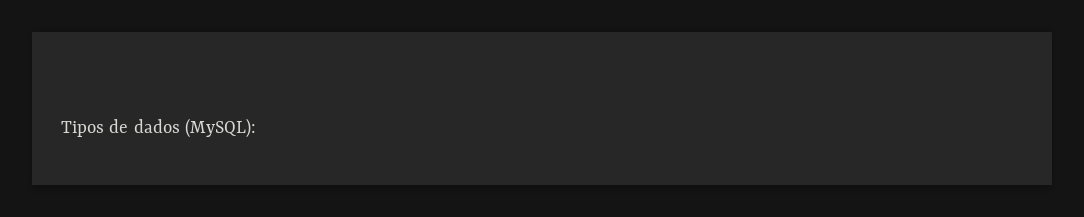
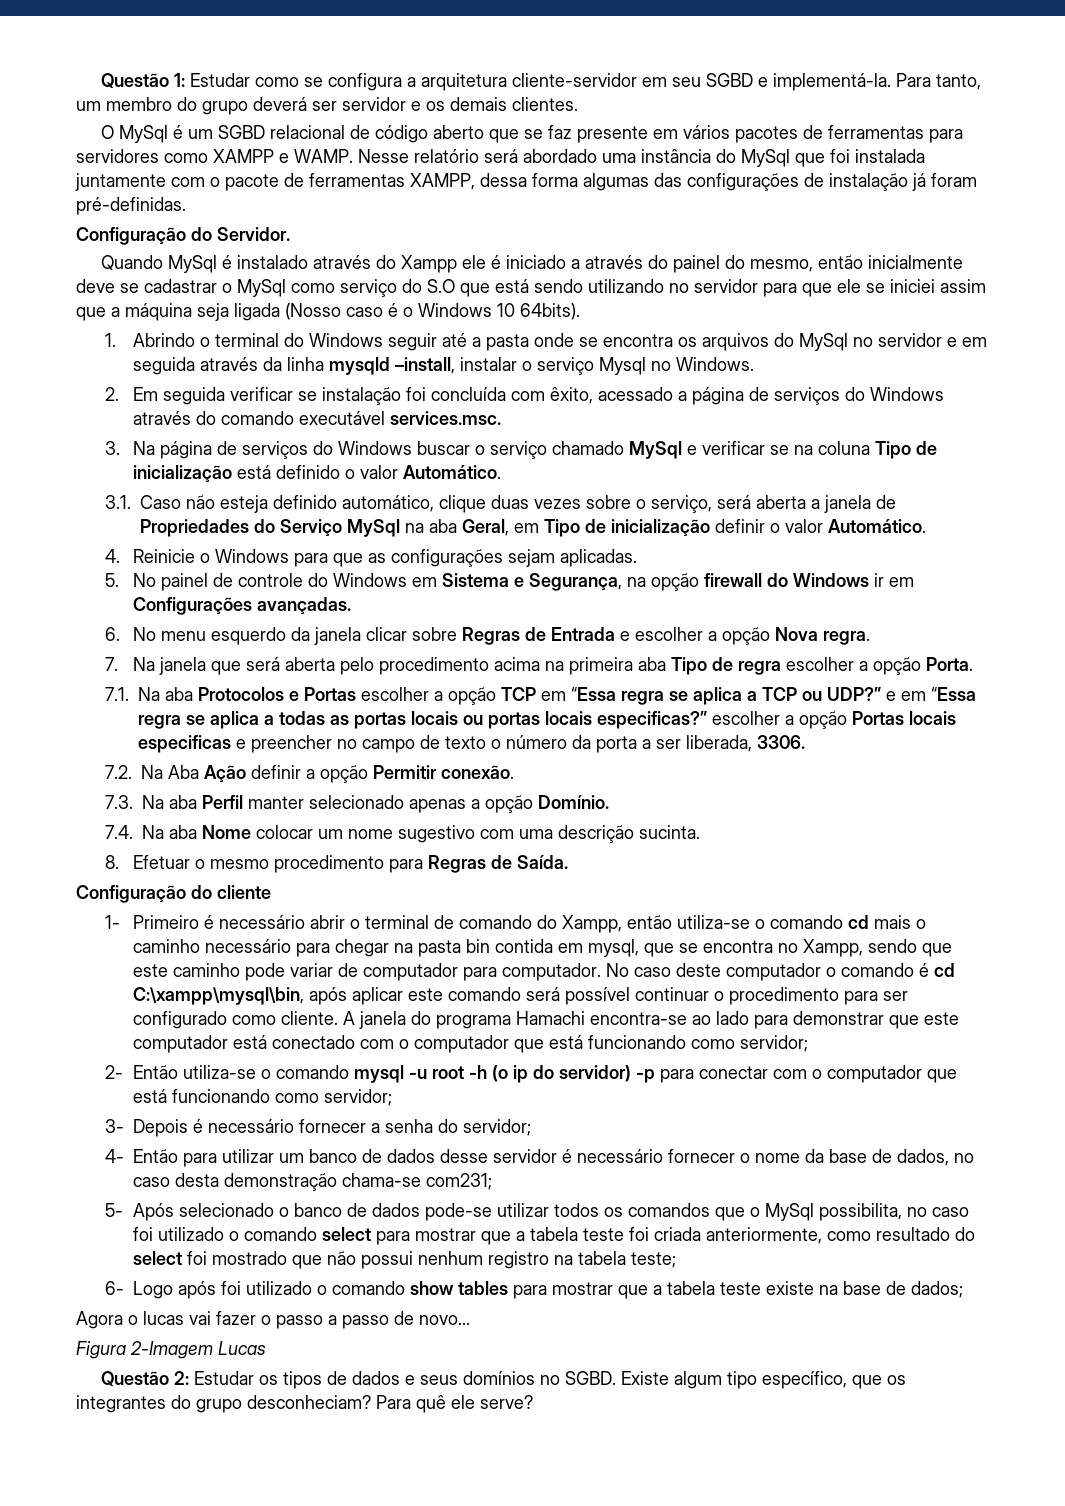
[61,118,256,138] Tipos de dados (MySQL): -> [100,73,981,91] [76,97,578,115] [100,125,963,143] [76,149,925,167] [75,173,977,191] [76,197,186,215] [76,227,290,245] [100,255,963,273] [76,279,986,297] [76,303,580,321] [104,333,988,351] [133,357,755,375] [104,387,945,405] [133,411,502,425] [104,441,938,459] [133,465,502,483] [104,495,896,513] [139,519,926,537] [104,549,638,567] [104,573,915,591] [133,597,352,615] [104,627,871,645] [104,657,974,675] [104,687,976,705] [137,711,956,729] [137,735,805,753] [104,765,514,783] [104,795,609,813] [104,825,700,843] [104,855,569,873] [76,885,271,903] [104,915,927,933] [133,939,953,957] [133,963,956,981] [133,987,909,1005] [133,1011,960,1029] [133,1035,809,1053] [104,1065,958,1083] [133,1089,393,1106] [104,1119,532,1137] [104,1149,975,1167] [133,1173,493,1191] [104,1203,970,1221] [133,1227,976,1245] [133,1251,677,1269] [104,1281,964,1299] [76,1311,470,1329] [76,1341,266,1359] [100,1371,906,1389] [76,1395,533,1413] Questão 1: Estudar como se configura a arquitetura cliente-servidor em seu SGBD e implementá-la. Para tanto, um membro do grupo deverá ser servidor e os demais clientes. // O MySql é um SGBD relacional de código aberto que se faz presente em vários pacotes de ferramentas para servidores como XAMPP e WAMP. Nesse relatório será abordado uma instância do MySql que foi instalada juntamente com o pacote de ferramentas XAMPP, dessa forma algumas das configurações de instalação já foram pré-definidas. // Configuração do Servidor. // Quando MySql é instalado através do Xampp ele é iniciado a através do painel do mesmo, então inicialmente deve se cadastrar o MySql como serviço do S.O que está sendo utilizando no servidor para que ele se iniciei assim que a máquina seja ligada (Nosso caso é o Windows 10 64bits). // 1. Abrindo o terminal do Windows seguir até a pasta onde se encontra os arquivos do MySql no servidor e em seguida através da linha mysqld –install, instalar o serviço Mysql no Windows. // 2. Em seguida verificar se instalação foi concluída com êxito, acessado a página de serviços do Windows através do comando executável services.msc. // 3. Na página de serviços do Windows buscar o serviço chamado MySql e verificar se na coluna Tipo de inicialização está definido o valor Automático. // 3.1. Caso não esteja definido automático, clique duas vezes sobre o serviço, será aberta a janela de Propriedades do Serviço MySql na aba Geral, em Tipo de inicialização definir o valor Automático. // 4. Reinicie o Windows para que as configurações sejam aplicadas. // 5. No painel de controle do Windows em Sistema e Segurança, na opção firewall do Windows ir em Configurações avançadas. // 6. No menu esquerdo da janela clicar sobre Regras de Entrada e escolher a opção Nova regra. // 7. Na janela que será aberta pelo procedimento acima na primeira aba Tipo de regra escolher a opção Porta. // 7.1. Na aba Protocolos e Portas escolher a opção TCP em “Essa regra se aplica a TCP ou UDP?” e em “Essa regra se aplica a todas as portas locais ou portas locais especificas?” escolher a opção Portas locais especificas e preencher no campo de texto o número da porta a ser liberada, 3306. // 7.2. Na Aba Ação definir a opção Permitir conexão. // 7.3. Na aba Perfil manter selecionado apenas a opção Domínio. // 7.4. Na aba Nome colocar um nome sugestivo com uma descrição sucinta. // 8. Efetuar o mesmo procedimento para Regras de Saída. // Configuração do cliente // 1- Primeiro é necessário abrir o terminal de comando do Xampp, então utiliza-se o comando cd mais o caminho necessário para chegar na pasta bin contida em mysql, que se encontra no Xampp, sendo que este caminho pode variar de computador para computador. No caso deste computador o comando é cd C:\xampp\mysql\bin, após aplicar este comando será possível continuar o procedimento para ser configurado como cliente. A janela do programa Hamachi encontra-se ao lado para demonstrar que este computador está conectado com o computador que está funcionando como servidor; // 2- Então utiliza-se o comando mysql -u root -h (o ip do servidor) -p para conectar com o computador que está funcionando como servidor; // 3- Depois é necessário fornecer a senha do servidor; // 4- Então para utilizar um banco de dados desse servidor é necessário fornecer o nome da base de dados, no caso desta demonstração chama-se com231; // 5- Após selecionado o banco de dados pode-se utilizar todos os comandos que o MySql possibilita, no caso foi utilizado o comando select para mostrar que a tabela teste foi criada anteriormente, como resultado do select foi mostrado que não possui nenhum registro na tabela teste; // 6- Logo após foi utilizado o comando show tables para mostrar que a tabela teste existe na base de dados; // Agora o lucas vai fazer o passo a passo de novo... // Figura 2-Imagem Lucas // Questão 2: Estudar os tipos de dados e seus domínios no SGBD. Existe algum tipo específico, que os integrantes do grupo desconheciam? Para quê ele serve?

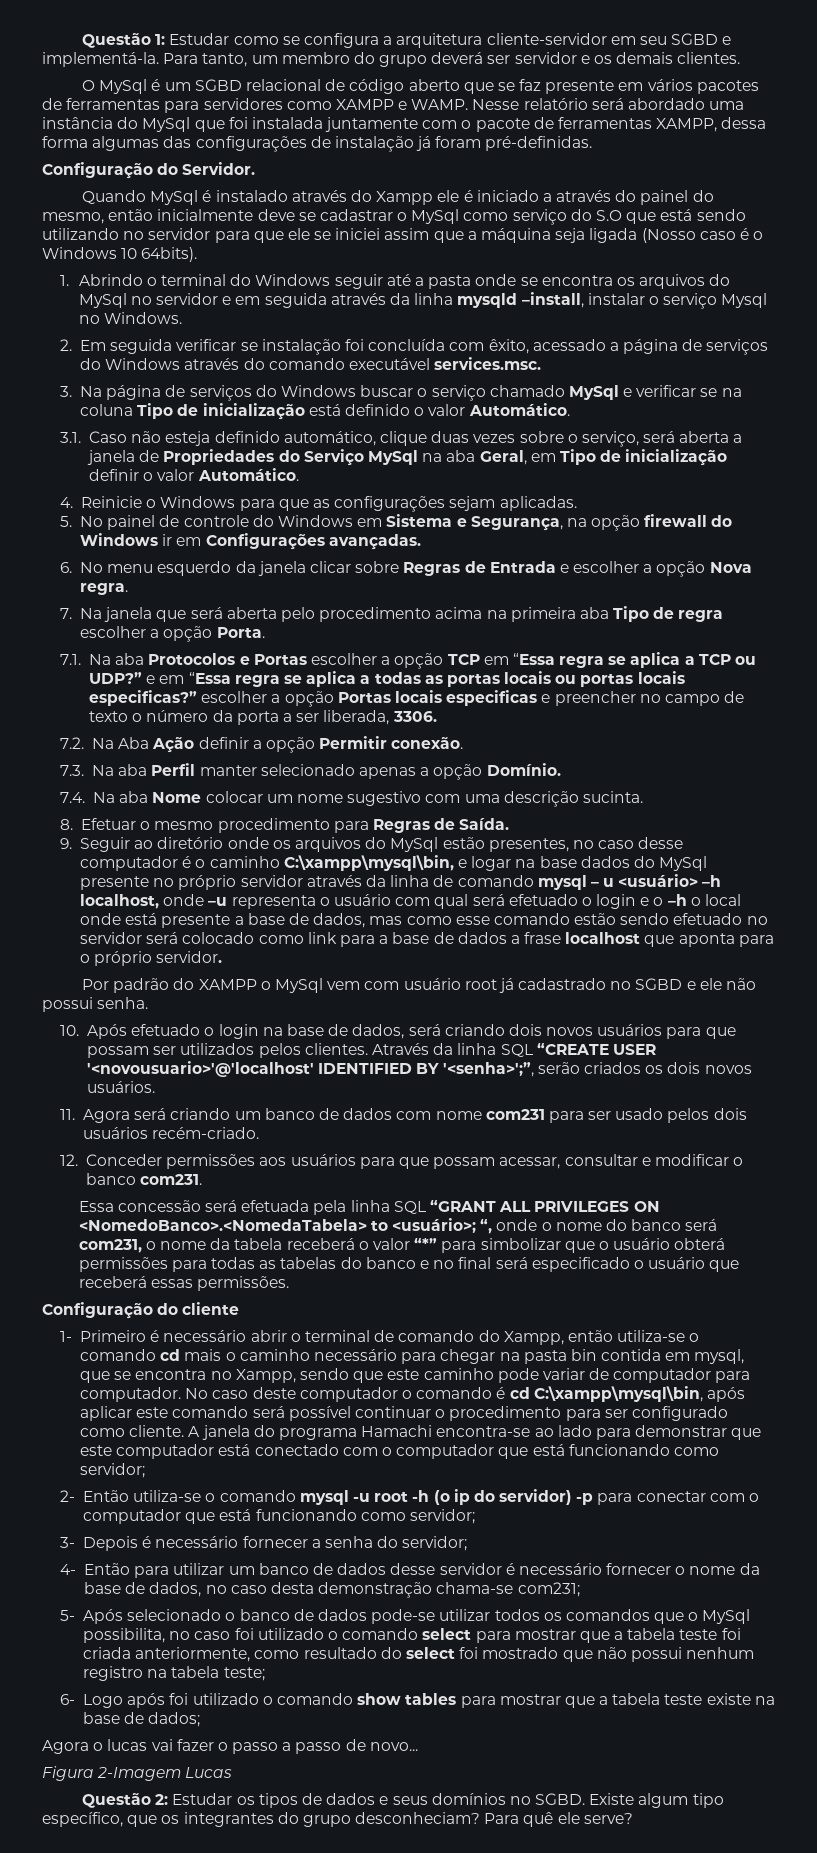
(569, 862) none -> [60,837,684,852] [80,855,708,871] [80,874,722,890] [80,894,742,909] [80,913,768,928] [80,932,774,947] [80,951,223,966] [82,978,756,993] [42,997,149,1012] [60,1024,736,1039] [87,1043,656,1058] [87,1061,752,1077] [87,1081,156,1093] [60,1108,747,1123] [83,1127,260,1139] [60,1154,744,1169] [86,1173,203,1185] [78,1200,660,1215] [78,1218,718,1234] [78,1238,726,1253] [78,1257,740,1272] [78,1276,290,1291] // 9. Seguir ao diretório onde os arquivos do MySql estão presentes, no caso desse computador é o caminho C:\xampp\mysql\bin, e logar na base dados do MySql presente no próprio servidor através da linha de comando mysql – u <usuário> –h localhost, onde –u representa o usuário com qual será efetuado o login e o –h o local onde está presente a base de dados, mas como esse comando estão sendo efetuado no servidor será colocado como link para a base de dados a frase localhost que aponta para o próprio servidor. // Por padrão do XAMPP o MySql vem com usuário root já cadastrado no SGBD e ele não possui senha. // 10. Após efetuado o login na base de dados, será criando dois novos usuários para que possam ser utilizados pelos clientes. Através da linha SQL “CREATE USER '<novousuario>'@'localhost' IDENTIFIED BY '<senha>';”, serão criados os dois novos usuários. // 11. Agora será criando um banco de dados com nome com231 para ser usado pelos dois usuários recém-criado. // 12. Conceder permissões aos usuários para que possam acessar, consultar e modificar o banco com231. // Essa concessão será efetuada pela linha SQL “GRANT ALL PRIVILEGES ON <NomedoBanco>.<NomedaTabela> to <usuário>; “, onde o nome do banco será com231, o nome da tabela receberá o valor “*” para simbolizar que o usuário obterá permissões para todas as tabelas do banco e no final será especificado o usuário que receberá essas permissões.

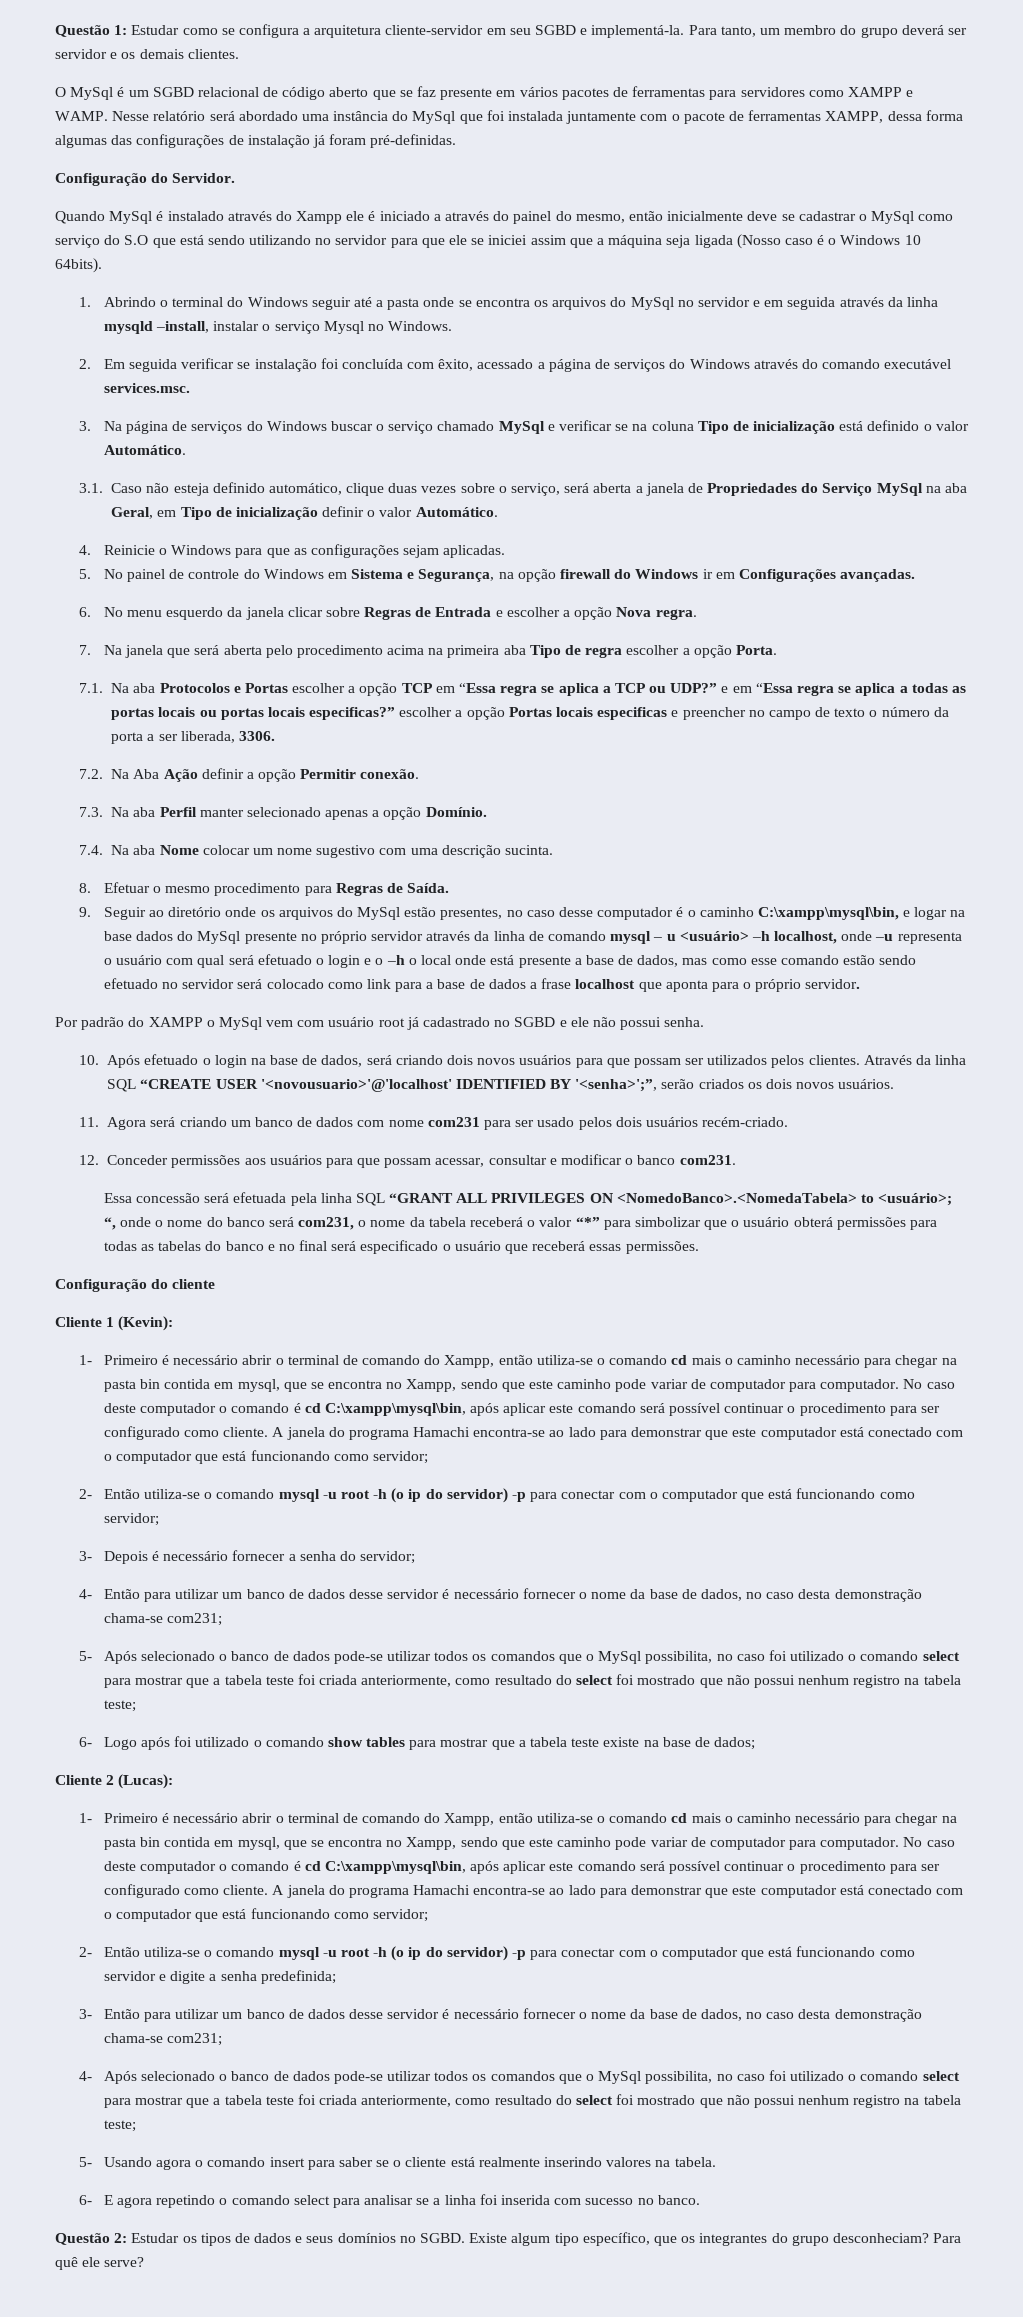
(240, 1308) none -> [55,1316,174,1331] // Cliente 1 (Kevin):
[42,1739,418,1754] [42,1766,233,1781] Agora o lucas vai fazer o passo a passo de novo... // Figura 2-Imagem Lucas -> [55,1774,174,1789] [79,1813,957,1826] [103,1837,955,1850] [103,1861,940,1874] [103,1884,964,1898] [103,1908,428,1922] [79,1946,915,1961] [103,1970,336,1984] [79,2008,922,2022] [103,2033,222,2046] [79,2070,960,2084] [103,2094,961,2108] [103,2120,136,2132] [79,2157,716,2170] [79,2194,700,2208] Cliente 2 (Lucas): // 1- Primeiro é necessário abrir o terminal de comando do Xampp, então utiliza-se o comando cd mais o caminho necessário para chegar na pasta bin contida em mysql, que se encontra no Xampp, sendo que este caminho pode variar de computador para computador. No caso deste computador o comando é cd C:\xampp\mysql\bin, após aplicar este comando será possível continuar o procedimento para ser configurado como cliente. A janela do programa Hamachi encontra-se ao lado para demonstrar que este computador está conectado com o computador que está funcionando como servidor; // 2- Então utiliza-se o comando mysql -u root -h (o ip do servidor) -p para conectar com o computador que está funcionando como servidor e digite a senha predefinida; // 3- Então para utilizar um banco de dados desse servidor é necessário fornecer o nome da base de dados, no caso desta demonstração chama-se com231; // 4- Após selecionado o banco de dados pode-se utilizar todos os comandos que o MySql possibilita, no caso foi utilizado o comando select para mostrar que a tabela teste foi criada anteriormente, como resultado do select foi mostrado que não possui nenhum registro na tabela teste; // 5- Usando agora o comando insert para saber se o cliente está realmente inserindo valores na tabela. // 6- E agora repetindo o comando select para analisar se a linha foi inserida com sucesso no banco.

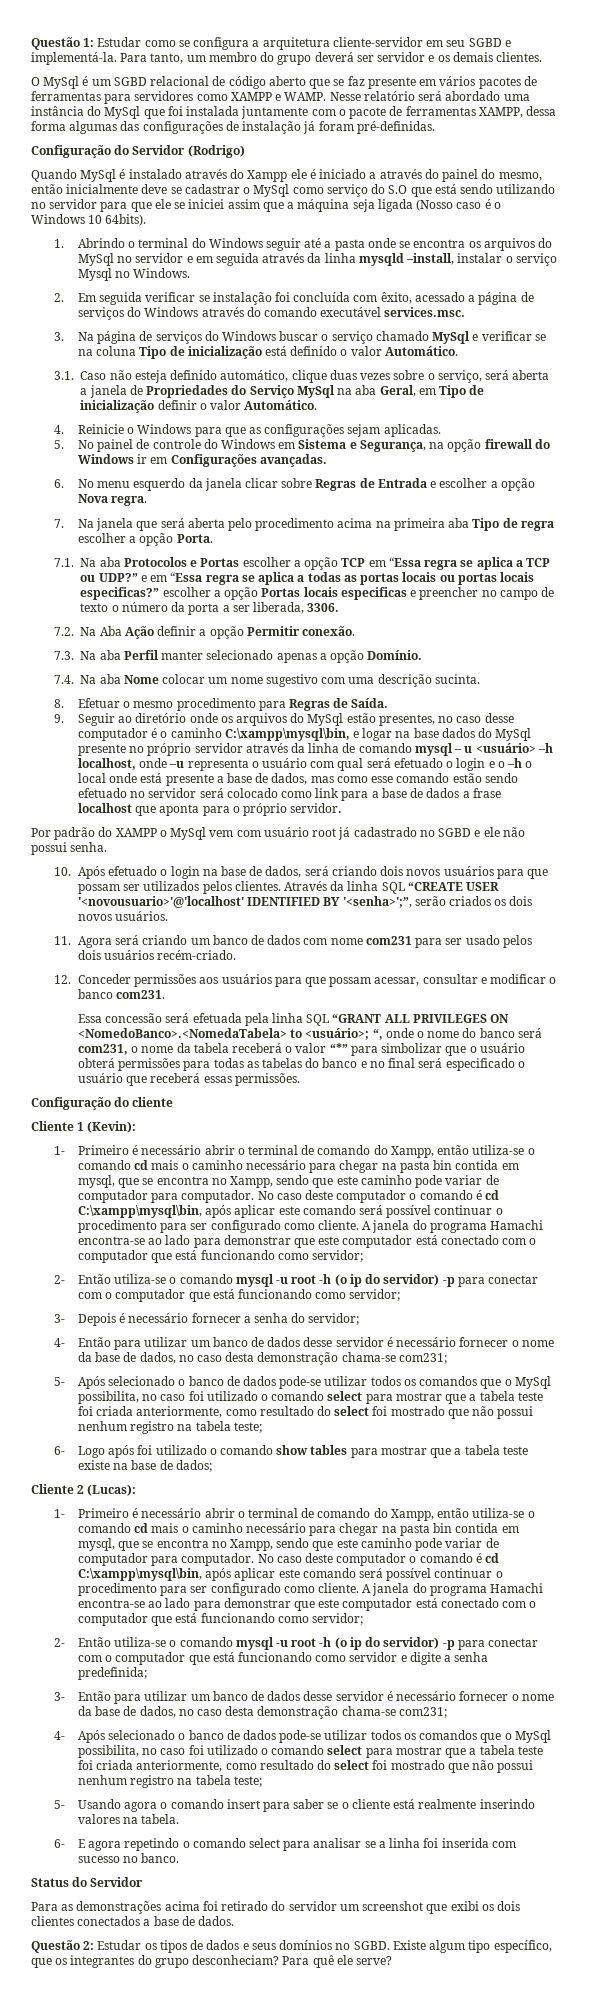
[172,173,236,183] Servidor. -> [132,145,245,158] Servidor (Rodrigo)
(700, 2200) none -> [31,1877,144,1887] [31,1901,521,1914] [31,1916,235,1926] // Status do Servidor // Para as demonstrações acima foi retirado do servidor um screenshot que exibi os dois clientes conectados a base de dados.

